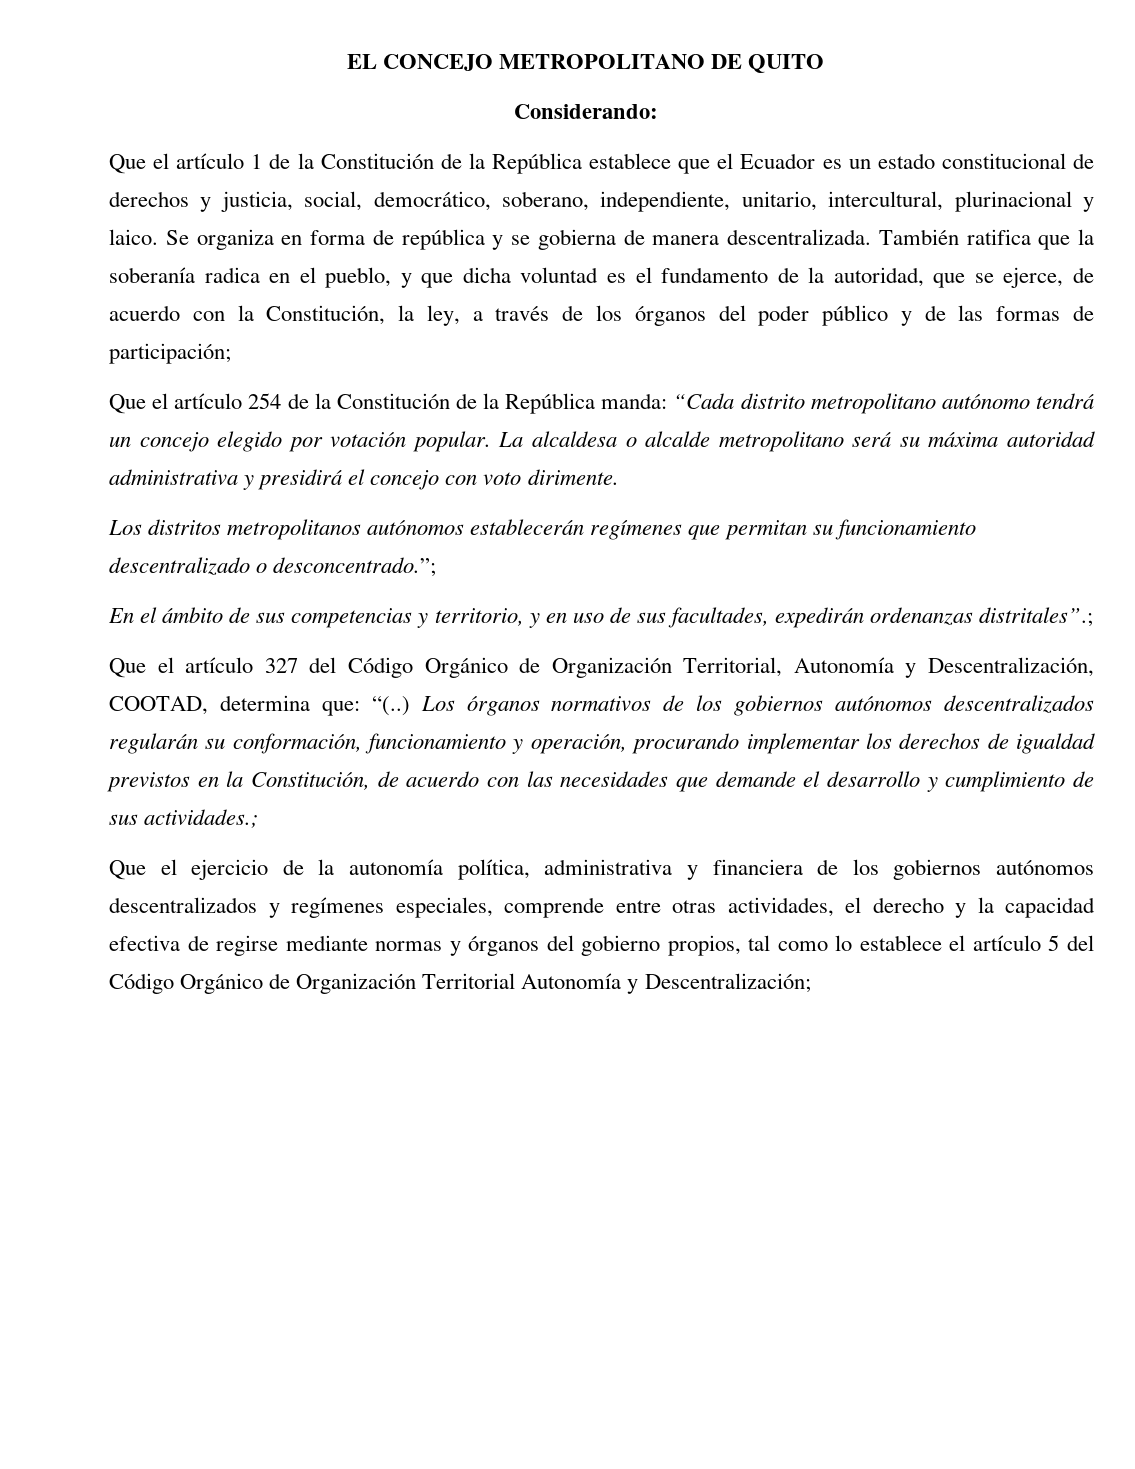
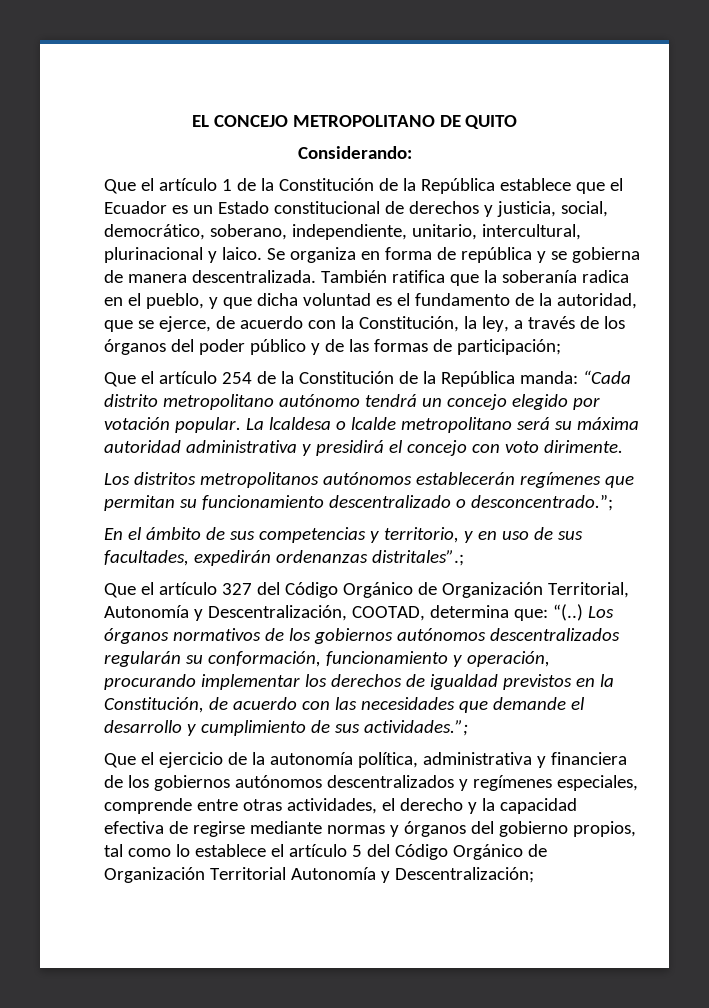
[877,153,935,169] estado -> [217,201,269,214] Estado
[532,431,711,447] alcaldesa o alcalde -> [268,417,396,430] lcaldesa o lcalde
[144,809,260,828] actividades.; -> [363,720,468,736] actividades.”;

